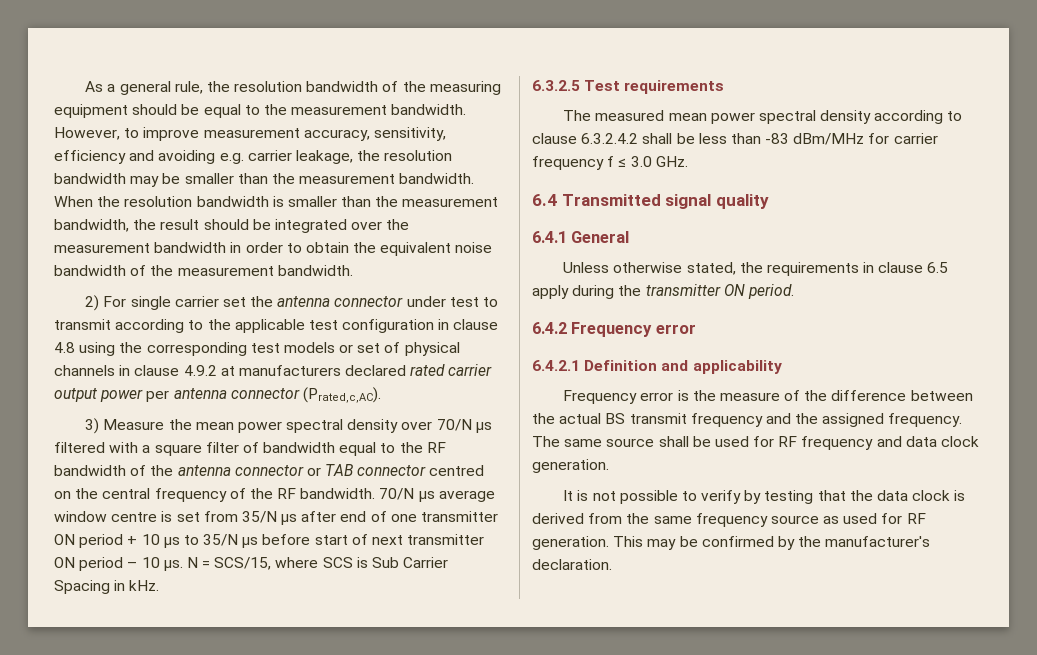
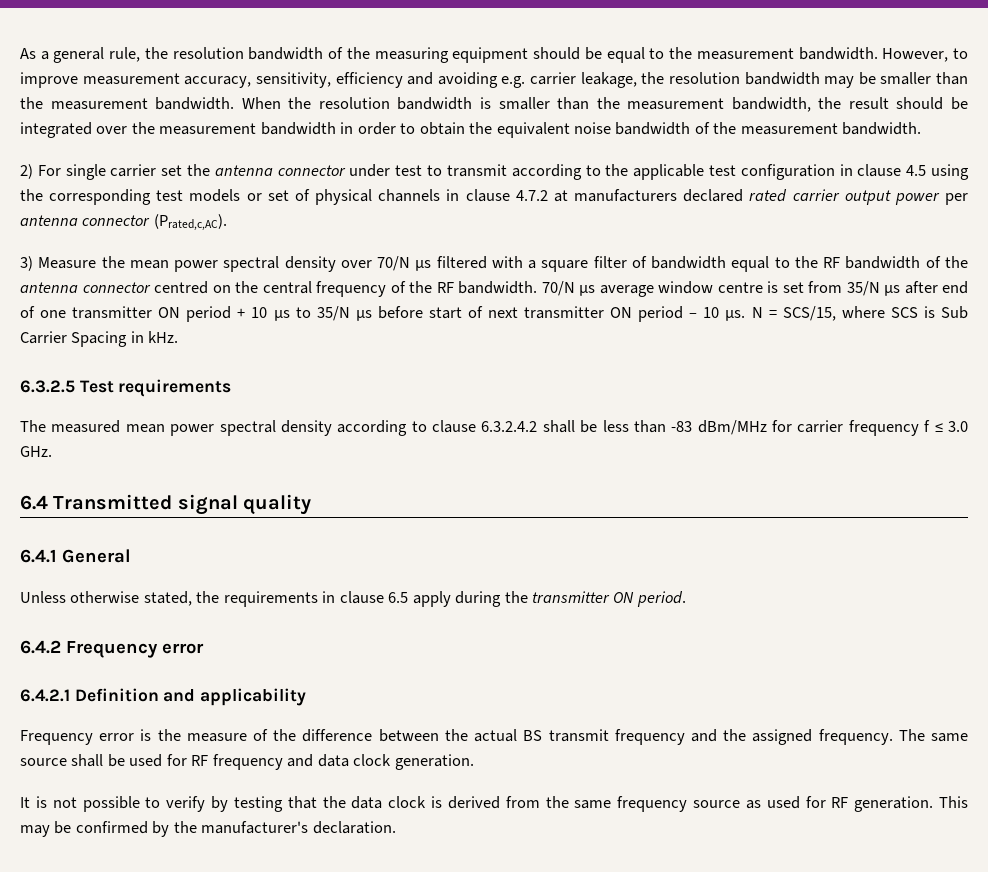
[54,342,75,353] 4.8 -> [906,165,927,176] 4.5
[183,365,217,376] 4.9.2 -> [515,190,548,201] 4.7.2
[306,464,427,476] or TAB connector -> (151, 287) none

